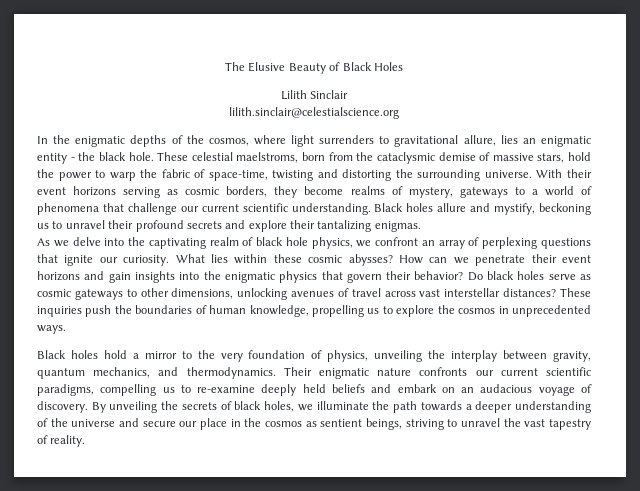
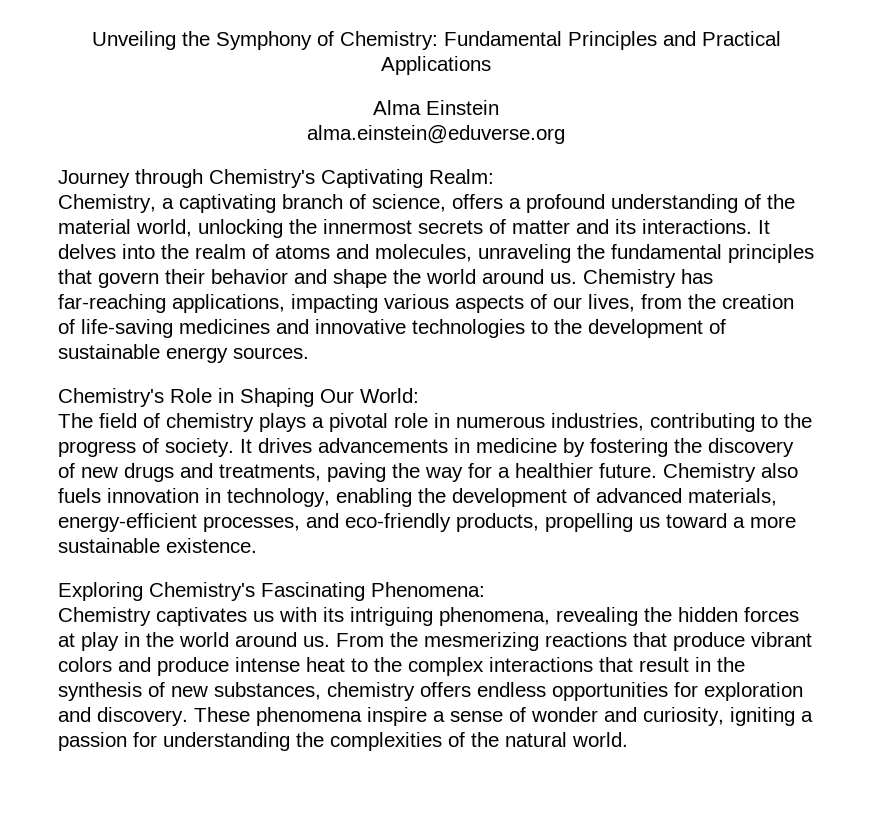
[225,62,403,74] [280,90,349,100] [229,107,399,119] [37,135,591,147] [37,152,591,164] [37,169,593,181] [37,186,592,198] [37,203,592,215] [37,220,421,232] [37,237,206,249] The Elusive Beauty of Black Holes // Lilith Sinclair // lilith.sinclair@celestialscience.org // In the enigmatic depths of the cosmos, where light surrenders to gravitational allure, lies an enigmatic entity - the black hole. These celestial maelstroms, born from the cataclysmic demise of massive stars, hold the power to warp the fabric of space-time, twisting and distorting the surrounding universe. With their event horizons serving as cosmic borders, they become realms of mystery, gateways to a world of phenomena that challenge our current scientific understanding. Black holes allure and mystify, beckoning us to unravel their profound secrets and explore their tantalizing enigmas. // As we delve into the captivating -> [91,31,781,50] [381,56,491,75] [373,100,499,115] [307,125,565,144] [58,169,494,188] [58,194,795,213] [58,219,770,238] [58,244,189,259] Unveiling the Symphony of Chemistry: Fundamental Principles and Practical Applications // Alma Einstein // alma.einstein@eduverse.org // Journey through Chemistry's Captivating Realm: // Chemistry, a captivating branch of science, offers a profound understanding of the material world, unlocking the innermost secrets of matter and its interactions. It delves into the
[256,237,591,249] [37,254,591,266] [37,271,591,283] [37,288,591,300] [37,305,592,317] [37,325,66,334] [37,350,591,362] [37,367,591,379] [37,384,592,396] [37,401,591,413] [37,418,592,430] [37,435,86,447] black hole physics, we confront an array of perplexing questions that ignite our curiosity. What lies within these cosmic abysses? How can we penetrate their event horizons and gain insights into the enigmatic physics that govern their behavior? Do black holes serve as cosmic gateways to other dimensions, unlocking avenues of travel across vast interstellar distances? These inquiries push the boundaries of human knowledge, propelling us to explore the cosmos in unprecedented ways. // Black holes hold a mirror to the very foundation of physics, unveiling the interplay between gravity, quantum mechanics, and thermodynamics. Their enigmatic nature confronts our current scientific paradigms, compelling us to re-examine deeply held beliefs and embark on an audacious voyage of discovery. By unveiling the secrets of black holes, we illuminate the path towards a deeper understanding of the universe and secure our place in the cosmos as sentient beings, striving to unravel the vast tapestry of reality. -> [275,244,814,263] [58,269,713,288] [58,294,794,313] [58,319,726,338] [58,344,309,363] [58,388,419,407] [58,413,812,432] [58,438,794,457] [58,463,798,482] [58,488,777,507] [58,513,796,532] [58,538,257,553] [58,582,485,601] [58,607,799,626] [58,632,812,651] [58,657,745,676] [58,682,803,701] [58,707,813,726] [58,732,628,751] atoms and molecules, unraveling the fundamental principles that govern their behavior and shape the world around us. Chemistry has far-reaching applications, impacting various aspects of our lives, from the creation of life-saving medicines and innovative technologies to the development of sustainable energy sources. // Chemistry's Role in Shaping Our World: // The field of chemistry plays a pivotal role in numerous industries, contributing to the progress of society. It drives advancements in medicine by fostering the discovery of new drugs and treatments, paving the way for a healthier future. Chemistry also fuels innovation in technology, enabling the development of advanced materials, energy-efficient processes, and eco-friendly products, propelling us toward a more sustainable existence. // Exploring Chemistry's Fascinating Phenomena: // Chemistry captivates us with its intriguing phenomena, revealing the hidden forces at play in the world around us. From the mesmerizing reactions that produce vibrant colors and produce intense heat to the complex interactions that result in the synthesis of new substances, chemistry offers endless opportunities for exploration and discovery. These phenomena inspire a sense of wonder and curiosity, igniting a passion for understanding the complexities of the natural world.

